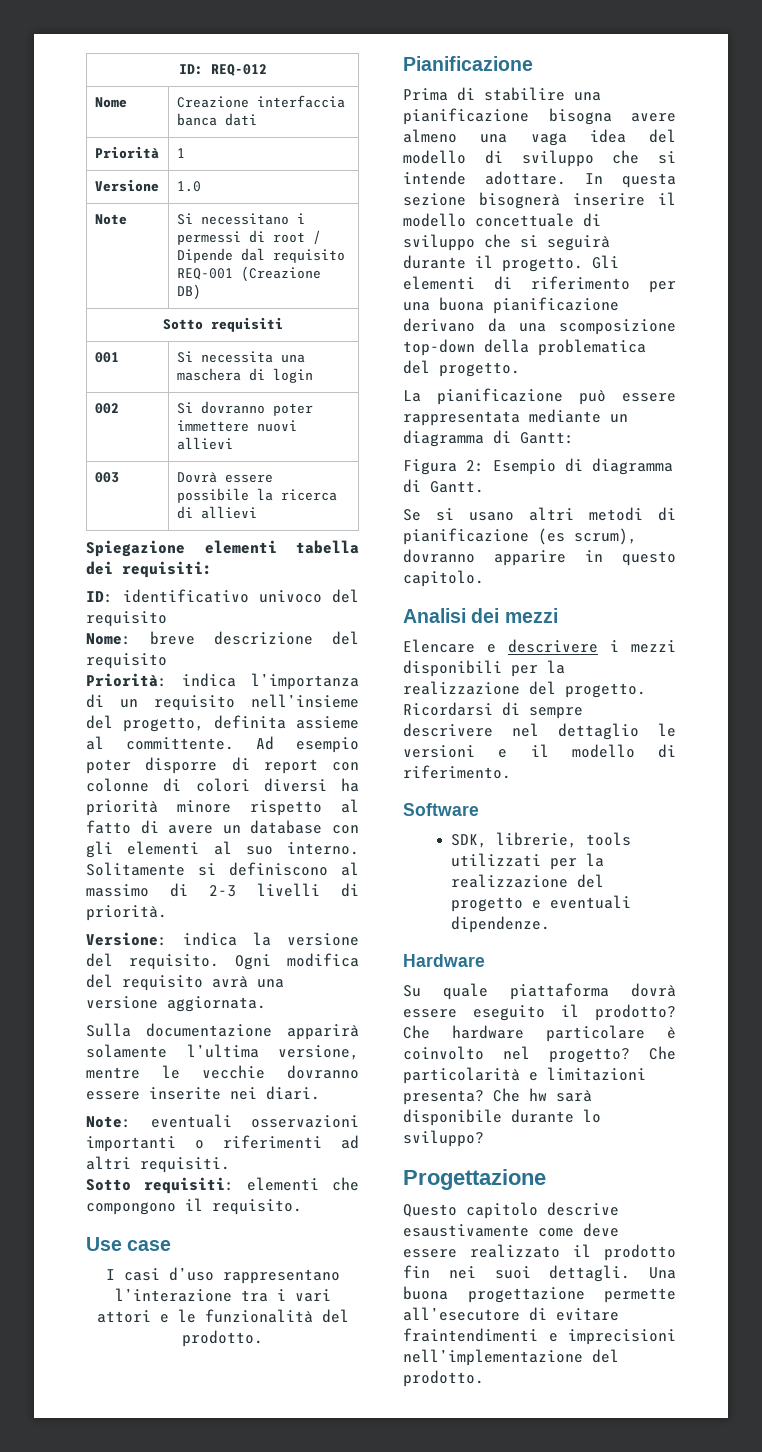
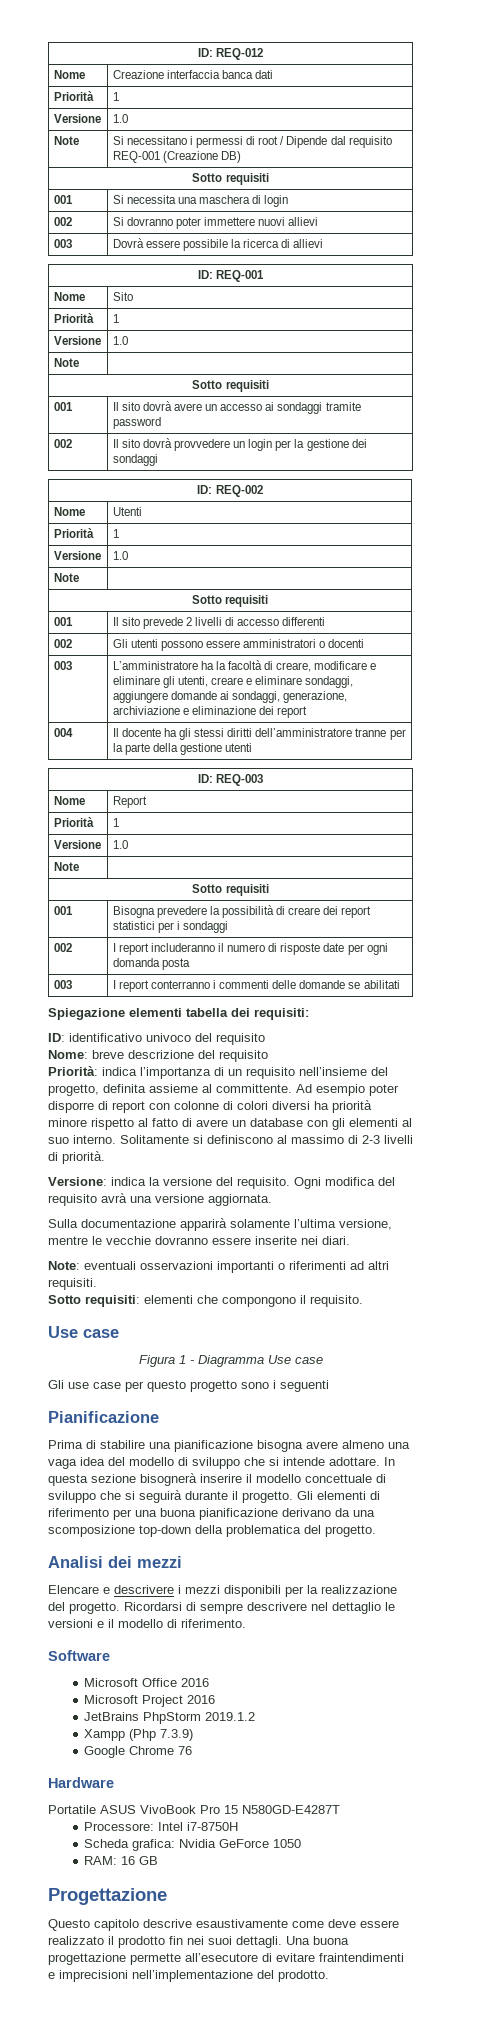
(257, 512) none -> [197,270,265,282] [53,292,85,301] [112,292,133,301] [53,313,94,323] [112,314,119,323] [53,336,101,345] [112,336,128,345] [53,358,79,367] [192,380,269,392] [53,402,73,411] [112,401,361,414] [112,417,161,429] [53,439,72,448] [112,438,367,451] [112,454,158,466] [197,485,263,497] [53,507,85,516] [112,507,142,516] [53,528,94,538] [112,529,119,538] [53,551,101,560] [112,551,128,560] [53,573,79,582] [191,595,269,607] [53,617,73,626] [112,617,326,629] [53,639,72,648] [112,639,365,651] [53,661,72,670] [112,660,377,672] [112,676,354,688] [112,691,348,703] [112,706,308,718] [53,728,73,737] [112,728,406,740] [112,743,253,755] [197,774,264,786] [53,796,85,805] [112,796,147,808] [53,817,94,827] [112,818,119,827] [53,840,101,849] [112,840,128,849] [53,862,79,871] [192,884,269,896] [53,906,73,915] [112,905,372,918] [112,921,229,933] [53,943,72,952] [112,943,388,955] [112,958,190,970] [53,980,72,989] [112,980,400,992] // ID: REQ-001 // Nome | Sito // Priorità | 1 // Versione | 1.0 // Note | // Sotto requisiti // 001 | Il sito dovrà avere un accesso ai sondaggi tramite password // 002 | Il sito dovrà provvedere un login per la gestione dei sondaggi // ID: REQ-002 // Nome | Utenti // Priorità | 1 // Versione | 1.0 // Note | // Sotto requisiti // 001 | Il sito prevede 2 livelli di accesso differenti // 002 | Gli utenti possono essere amministratori o docenti // 003 | L’amministratore ha la facoltà di creare, modificare e eliminare gli utenti, creare e eliminare sondaggi, aggiungere domande ai sondaggi, generazione, archiviazione e eliminazione dei report // 004 | Il docente ha gli stessi diritti dell’amministratore tranne per la parte della gestione utenti // ID: REQ-003 // Nome | Report // Priorità | 1 // Versione | 1.0 // Note | // Sotto requisiti // 001 | Bisogna prevedere la possibilità di creare dei report statistici per i sondaggi // 002 | I report includeranno il numero di risposte date per ogni domanda posta // 003 | I report conterranno i commenti delle domande se abilitati
[105,1267,340,1284] [114,1288,331,1302] [96,1309,349,1323] [182,1330,263,1347] I casi d’uso rappresentano l’interazione tra i vari attori e le funzionalità del prodotto. -> [138,1355,323,1367] [48,1380,329,1392] Figura 1 - Diagramma Use case // Gli use case per questo progetto sono i seguenti
[403,388,676,405] [403,409,628,426] [403,430,574,447] [403,458,673,475] [403,479,484,493] [403,507,676,521] [403,528,637,545] [403,549,676,566] [403,570,484,587] // La pianificazione può essere rappresentata mediante un diagramma di Gantt: // Figura 2: Esempio di diagramma di Gantt. // Se si usano altri metodi di pianificazione (es scrum), dovranno apparire in questo capitolo. -> (376, 1531) none
[450,832,631,848] [450,853,604,870] [450,874,604,888] [450,895,631,912] [450,916,550,933] [403,954,485,967] [403,983,676,1000] [403,1004,676,1021] [403,1025,676,1042] [403,1046,676,1063] [403,1067,646,1084] [403,1088,592,1105] [403,1109,601,1126] [403,1130,484,1147] SDK, librerie, tools utilizzati per la realizzazione del progetto e eventuali dipendenze. // Hardware // Su quale piattaforma dovrà essere eseguito il prodotto? Che hardware particolare è coinvolto nel progetto? Che particolarità e limitazioni presenta? Che hw sarà disponibile durante lo sviluppo? -> [84,1678,210,1687] [84,1695,216,1707] [84,1712,256,1724] [84,1729,194,1741] [84,1746,193,1758] [48,1777,114,1788] [48,1805,340,1814] [84,1822,239,1831] [84,1839,302,1851] [84,1856,159,1865] Microsoft Office 2016 // Microsoft Project 2016 // JetBrains PhpStorm 2019.1.2 // Xampp (Php 7.3.9) // Google Chrome 76 // Hardware // Portatile ASUS VivoBook Pro 15 N580GD-E4287T // Processore: Intel i7-8750H // Scheda grafica: Nvidia GeForce 1050 // RAM: 16 GB

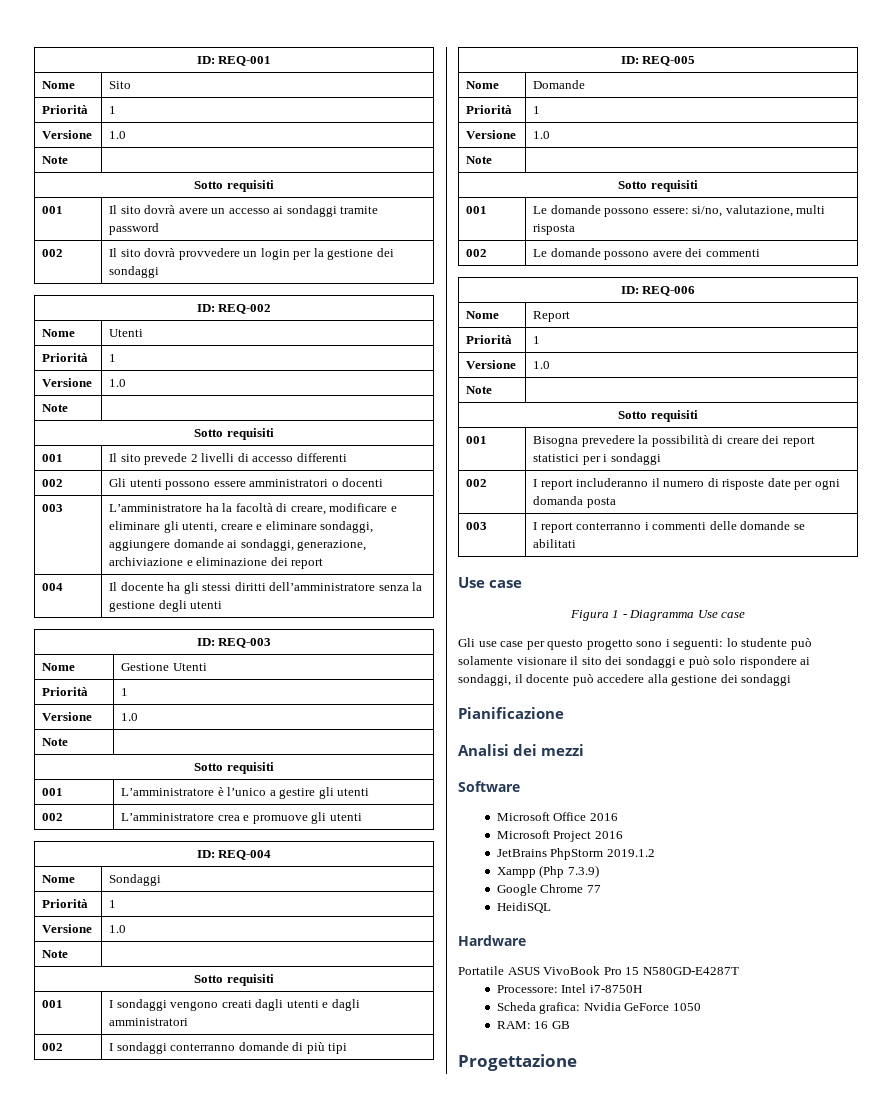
[197,48,264,60] [53,70,85,79] [112,70,274,79] [53,91,94,101] [112,92,119,101] [53,114,101,123] [112,114,128,123] [53,136,79,145] [112,136,392,148] [112,151,241,163] [192,173,269,185] [53,195,73,204] [112,195,289,207] [53,217,72,226] [112,217,319,229] [53,239,72,248] [112,238,324,251] [197,270,213,279] ID: REQ-012 // Nome | Creazione interfaccia banca dati // Priorità | 1 // Versione | 1.0 // Note | Si necessitano i permessi di root / Dipende dal requisito REQ-001 (Creazione DB) // Sotto requisiti // 001 | Si necessita una maschera di login // 002 | Si dovranno poter immettere nuovi allievi // 003 | Dovrà essere possibile la ricerca di allievi // ID: -> [196,56,215,64] ID:
[355,728,406,740] [112,743,253,755] [197,774,264,786] tranne per la parte della gestione utenti // ID: REQ-003 -> [378,582,423,591] [109,600,223,612] [196,638,272,648] [42,663,76,671] [121,663,207,671] [42,687,89,696] [121,688,129,696] [42,712,93,721] [121,713,139,721] [42,738,69,746] [194,762,274,774] [42,788,64,796] [121,787,370,799] [42,813,64,821] [121,812,362,824] [196,850,272,860] [42,875,76,883] [109,874,162,886] [42,899,89,908] [109,900,117,908] [42,924,93,933] [109,925,127,933] [42,950,69,958] [194,974,274,986] [42,1000,64,1008] [109,999,360,1011] [109,1018,189,1026] [42,1043,64,1051] [109,1042,348,1054] [620,56,696,66] [466,81,500,89] [533,80,586,89] [466,105,513,114] [533,106,541,114] [466,130,517,139] [533,131,551,139] [466,156,493,164] [618,180,698,192] [466,206,488,214] [533,205,826,217] [533,224,576,235] [466,249,488,257] [533,248,760,260] [620,286,696,296] senza la gestione degli utenti // ID: REQ-003 // Nome | Gestione Utenti // Priorità | 1 // Versione | 1.0 // Note | // Sotto requisiti // 001 | L’amministratore è l’unico a gestire gli utenti // 002 | L’amministratore crea e promuove gli utenti // ID: REQ-004 // Nome | Sondaggi // Priorità | 1 // Versione | 1.0 // Note | // Sotto requisiti // 001 | I sondaggi vengono creati dagli utenti e dagli amministratori // 002 | I sondaggi conterranno domande di più tipi // ID: REQ-005 // Nome | Domande // Priorità | 1 // Versione | 1.0 // Note | // Sotto requisiti // 001 | Le domande possono essere: si/no, valutazione, multi risposta // 002 | Le domande possono avere dei commenti // ID: REQ-006
[48,1008,309,1020] [48,1033,265,1045] [48,1050,268,1062] [48,1066,388,1079] [48,1084,399,1096] [48,1100,372,1113] [48,1118,412,1130] [48,1135,413,1144] [48,1151,105,1164] [48,1177,395,1189] [48,1193,272,1206] [48,1218,392,1231] [48,1236,350,1245] [48,1261,389,1273] [48,1278,97,1290] [48,1295,363,1307] // Spiegazione elementi tabella dei requisiti: // ID: identificativo univoco del requisito // Nome: breve descrizione del requisito // Priorità: indica l’importanza di un requisito nell’insieme del progetto, definita assieme al committente. Ad esempio poter disporre di report con colonne di colori diversi ha priorità minore rispetto al fatto di avere un database con gli elementi al suo interno. Solitamente si definiscono al massimo di 2-3 livelli di priorità. // Versione: indica la versione del requisito. Ogni modifica del requisito avrà una versione aggiornata. // Sulla documentazione apparirà solamente l’ultima versione, mentre le vecchie dovranno essere inserite nei diari. // Note: eventuali osservazioni importanti o riferimenti ad altri requisiti. // Sotto requisiti: elementi che compongono il requisito. -> (577, 543) none
[280,1380,329,1392] [48,1411,159,1423] [48,1440,410,1452] [48,1457,395,1469] [48,1473,386,1486] [48,1490,380,1503] [48,1508,375,1520] [48,1525,376,1537] [48,1556,182,1568] [48,1585,397,1597] [48,1602,395,1614] [48,1619,246,1628] seguenti // Pianificazione // Prima di stabilire una pianificazione bisogna avere almeno una vaga idea del modello di sviluppo che si intende adottare. In questa sezione bisognerà inserire il modello concettuale di sviluppo che si seguirà durante il progetto. Gli elementi di riferimento per una buona pianificazione derivano da una scomposizione top-down della problematica del progetto. // Analisi dei mezzi // Elencare e descrivere i mezzi disponibili per la realizzazione del progetto. Ricordarsi di sempre descrivere nel dettaglio le versioni e il modello di riferimento. -> [673,638,812,650] [458,656,811,668] [458,674,792,686] [458,707,564,719] [458,744,585,756] seguenti: lo studente può solamente visionare il sito dei sondaggi e può solo rispondere ai sondaggi, il docente può accedere alla gestione dei sondaggi // Pianificazione // Analisi dei mezzi
[178,1746,193,1755] 76 -> [586,885,601,893] [496,902,551,913] 77 // HeidiSQL
[48,1919,399,1931] [48,1936,349,1948] [48,1953,404,1965] [48,1970,329,1982] // Questo capitolo descrive esaustivamente come deve essere realizzato il prodotto fin nei suoi dettagli. Una buona progettazione permette all’esecutore di evitare fraintendimenti e imprecisioni nell’implementazione del prodotto. -> (577, 1062) none

